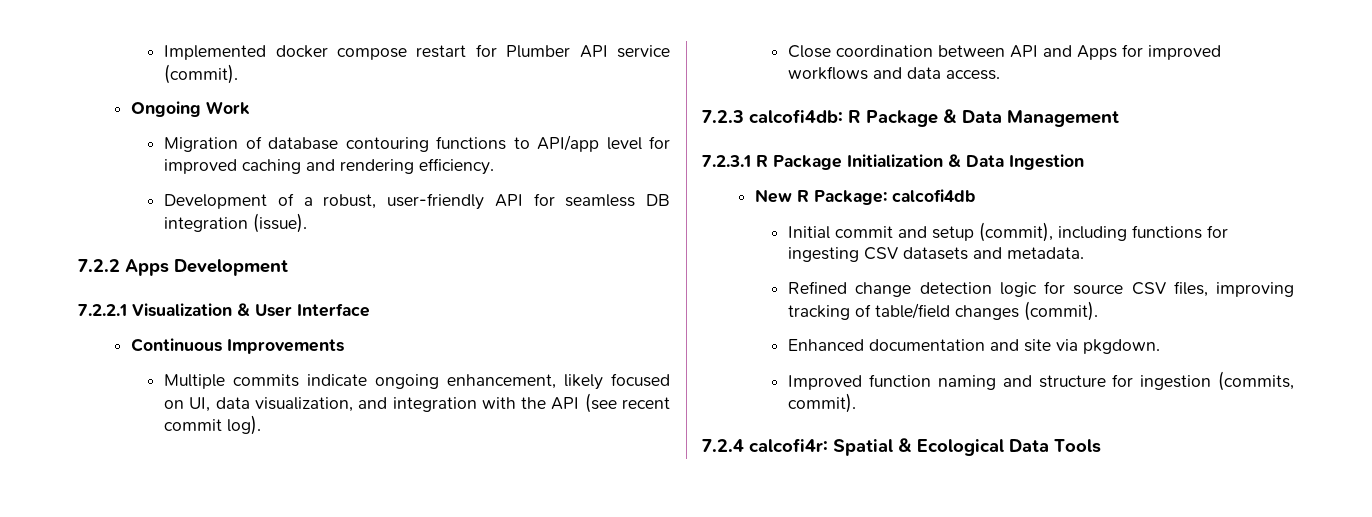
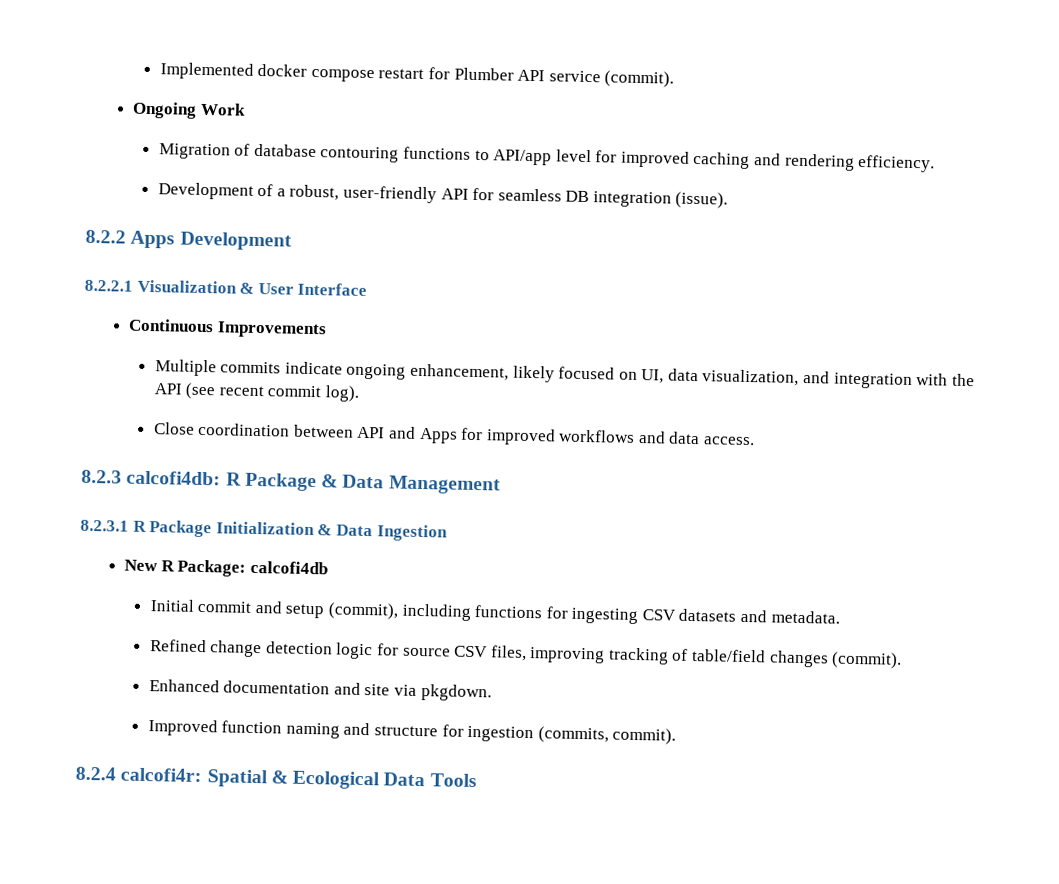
[78,259,120,272] 7.2.2 -> [85,229,126,244] 8.2.2
[78,304,127,316] 7.2.2.1 -> [84,279,133,292] 8.2.2.1
[702,110,744,123] 7.2.3 -> [81,469,122,484] 8.2.3
[702,155,751,167] 7.2.3.1 -> [80,519,129,532] 8.2.3.1
[702,439,744,452] 7.2.4 -> [75,766,116,781] 8.2.4

